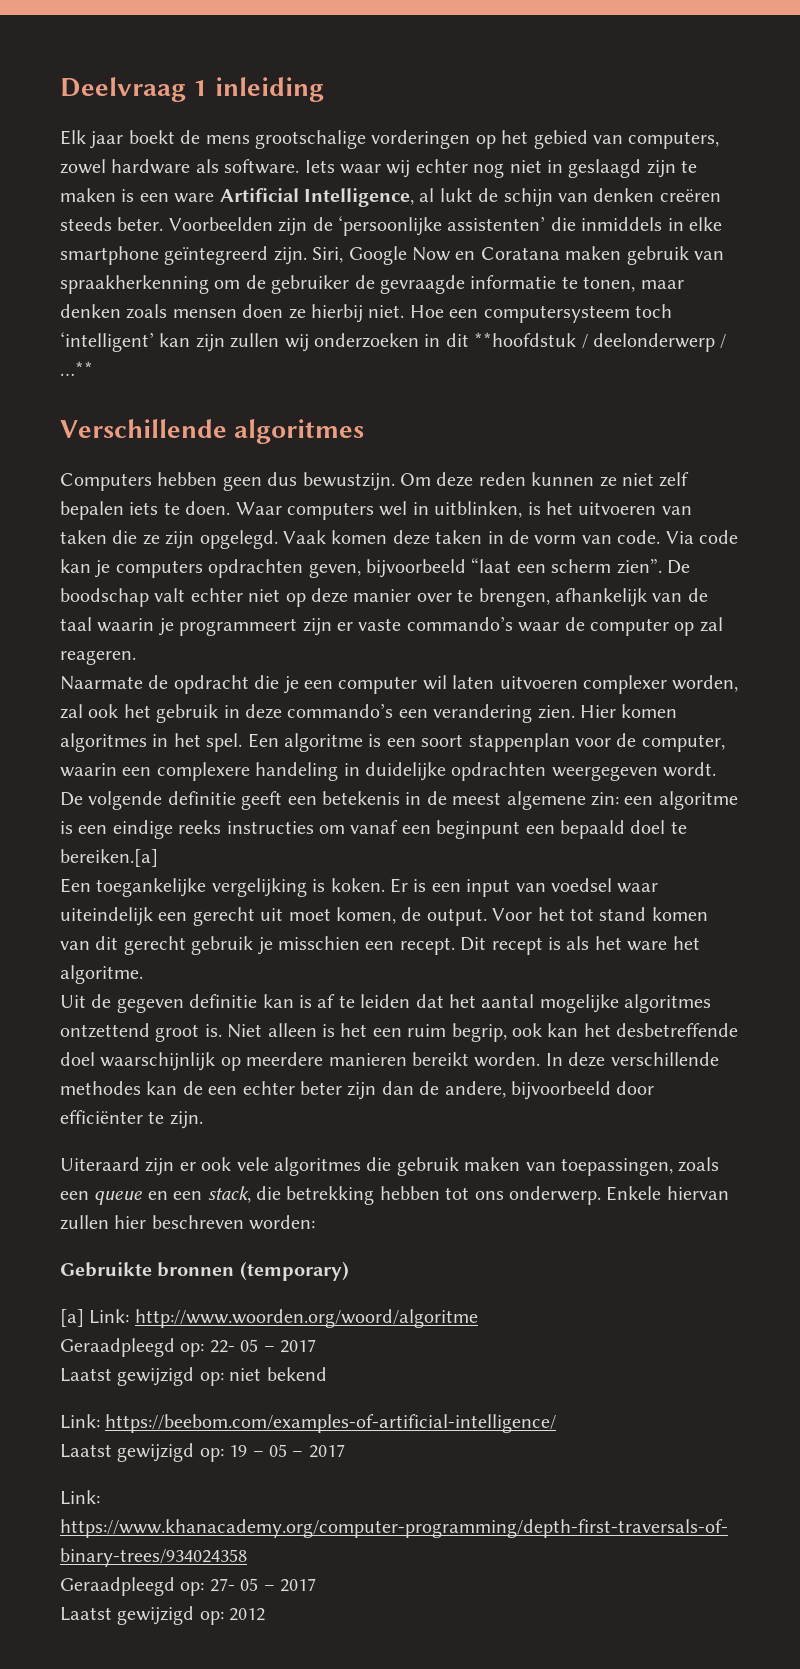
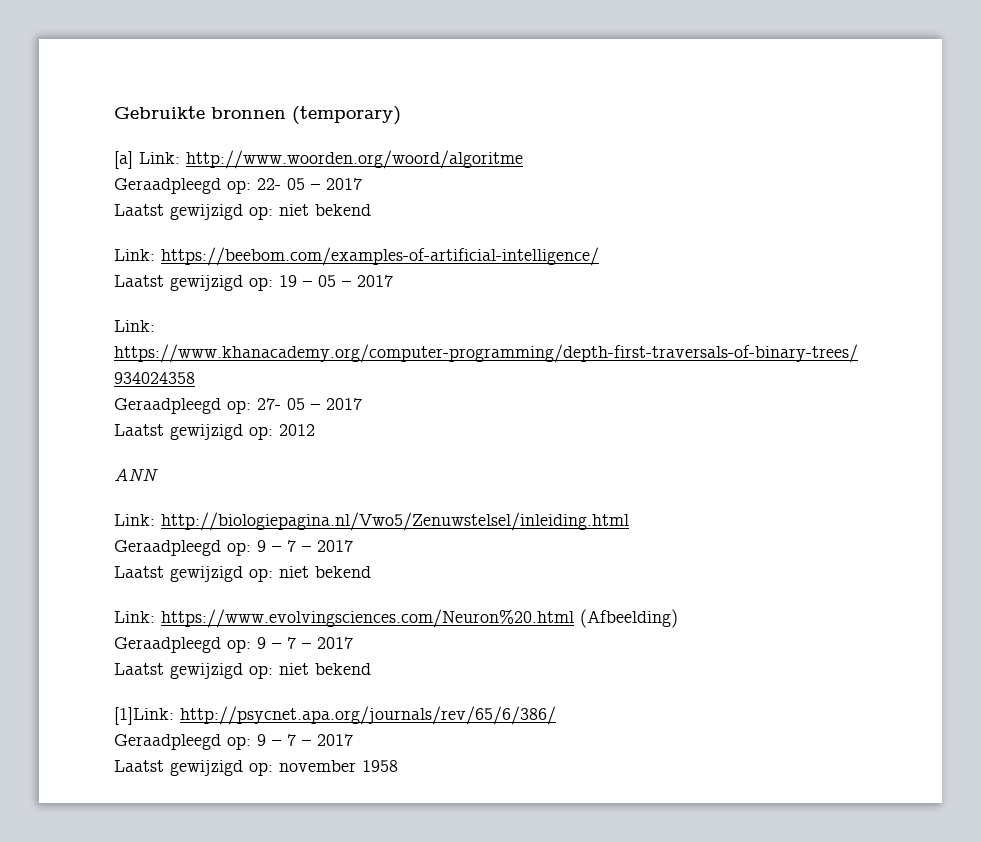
[60,77,324,102] [60,130,720,149] [60,159,698,178] [60,188,721,207] [60,216,722,236] [60,246,724,265] [60,275,684,294] [60,304,672,323] [60,332,727,352] [60,361,93,376] [60,419,365,444] [60,472,690,491] [60,501,692,520] [60,530,738,549] [60,558,690,578] [60,588,708,607] [60,616,723,636] [60,650,136,665] [60,675,739,694] [60,703,678,723] [60,733,725,752] [60,762,717,781] [60,791,738,810] [60,820,687,839] [60,849,158,867] [60,878,659,897] [60,907,708,926] [60,936,700,955] [60,965,143,984] [60,994,712,1013] [60,1023,739,1042] [60,1052,719,1071] [60,1081,655,1100] [60,1110,203,1129] [60,1157,720,1176] [60,1186,729,1205] [60,1215,316,1230] Deelvraag 1 inleiding // Elk jaar boekt de mens grootschalige vorderingen op het gebied van computers, zowel hardware als software. Iets waar wij echter nog niet in geslaagd zijn te maken is een ware Artificial Intelligence, al lukt de schijn van denken creëren steeds beter. Voorbeelden zijn de ‘persoonlijke assistenten’ die inmiddels in elke smartphone geïntegreerd zijn. Siri, Google Now en Coratana maken gebruik van spraakherkenning om de gebruiker de gevraagde informatie te tonen, maar denken zoals mensen doen ze hierbij niet. Hoe een computersysteem toch ‘intelligent’ kan zijn zullen wij onderzoeken in dit **hoofdstuk / deelonderwerp / …** // Verschillende algoritmes // Computers hebben geen dus bewustzijn. Om deze reden kunnen ze niet zelf bepalen iets te doen. Waar computers wel in uitblinken, is het uitvoeren van taken die ze zijn opgelegd. Vaak komen deze taken in de vorm van code. Via code kan je computers opdrachten geven, bijvoorbeeld “laat een scherm zien”. De boodschap valt echter niet op deze manier over te brengen, afhankelijk van de taal waarin je programmeert zijn er vaste commando’s waar de computer op zal reageren. // Naarmate de opdracht die je een computer wil laten uitvoeren complexer worden, zal ook het gebruik in deze commando’s een verandering zien. Hier komen algoritmes in het spel. Een algoritme is een soort stappenplan voor de computer, waarin een complexere handeling in duidelijke opdrachten weergegeven wordt. De volgende definitie geeft een betekenis in de meest algemene zin: een algoritme is een eindige reeks instructies om vanaf een beginpunt een bepaald doel te bereiken.[a] // Een toegankelijke vergelijking is koken. Er is een input van voedsel waar uiteindelijk een gerecht uit moet komen, de output. Voor het tot stand komen van dit gerecht gebruik je misschien een recept. Dit recept is als het ware het algoritme. // Uit de gegeven definitie kan is af te leiden dat het aantal mogelijke algoritmes ontzettend groot is. Niet alleen is het een ruim begrip, ook kan het desbetreffende doel waarschijnlijk op meerdere manieren bereikt worden. In deze verschillende methodes kan de een echter beter zijn dan de andere, bijvoorbeeld door efficiënter te zijn. // Uiteraard zijn er ook vele algoritmes die gebruik maken van toepassingen, zoals een queue en een stack, die betrekking hebben tot ons onderwerp. Enkele hiervan zullen hier beschreven worden: // -> (114, 112) none
(266, 1614) none -> [114,468,158,481] [114,512,629,531] [114,540,353,556] [114,566,371,582] [114,609,678,628] [114,637,353,653] [114,663,371,679] [114,706,556,725] [114,734,353,750] [114,760,398,776] // ANN // Link: http://biologiepagina.nl/Vwo5/Zenuwstelsel/inleiding.html // Geraadpleegd op: 9 – 7 – 2017 // Laatst gewijzigd op: niet bekend // Link: https://www.evolvingsciences.com/Neuron%20.html (Afbeelding) // Geraadpleegd op: 9 – 7 – 2017 // Laatst gewijzigd op: niet bekend // [1]Link: http://psycnet.apa.org/journals/rev/65/6/386/ // Geraadpleegd op: 9 – 7 – 2017 // Laatst gewijzigd op: november 1958

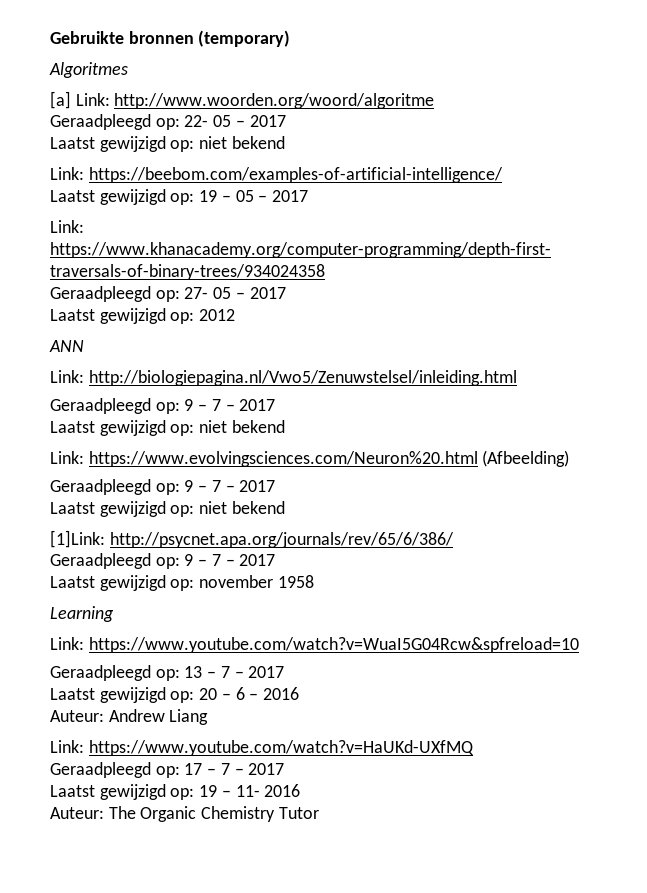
(401, 115) none -> [49,62,128,78] // Algoritmes
(398, 766) none -> [50,606,114,622] [50,637,579,653] [50,665,285,681] [50,687,300,703] [50,709,209,725] [50,740,474,756] [50,762,285,778] [50,784,301,800] [50,806,319,822] // Learning // Link: https://www.youtube.com/watch?v=WuaI5G04Rcw&spfreload=10 // Geraadpleegd op: 13 – 7 – 2017 // Laatst gewijzigd op: 20 – 6 – 2016 // Auteur: Andrew Liang // Link: https://www.youtube.com/watch?v=HaUKd-UXfMQ // Geraadpleegd op: 17 – 7 – 2017 // Laatst gewijzigd op: 19 – 11- 2016 // Auteur: The Organic Chemistry Tutor

